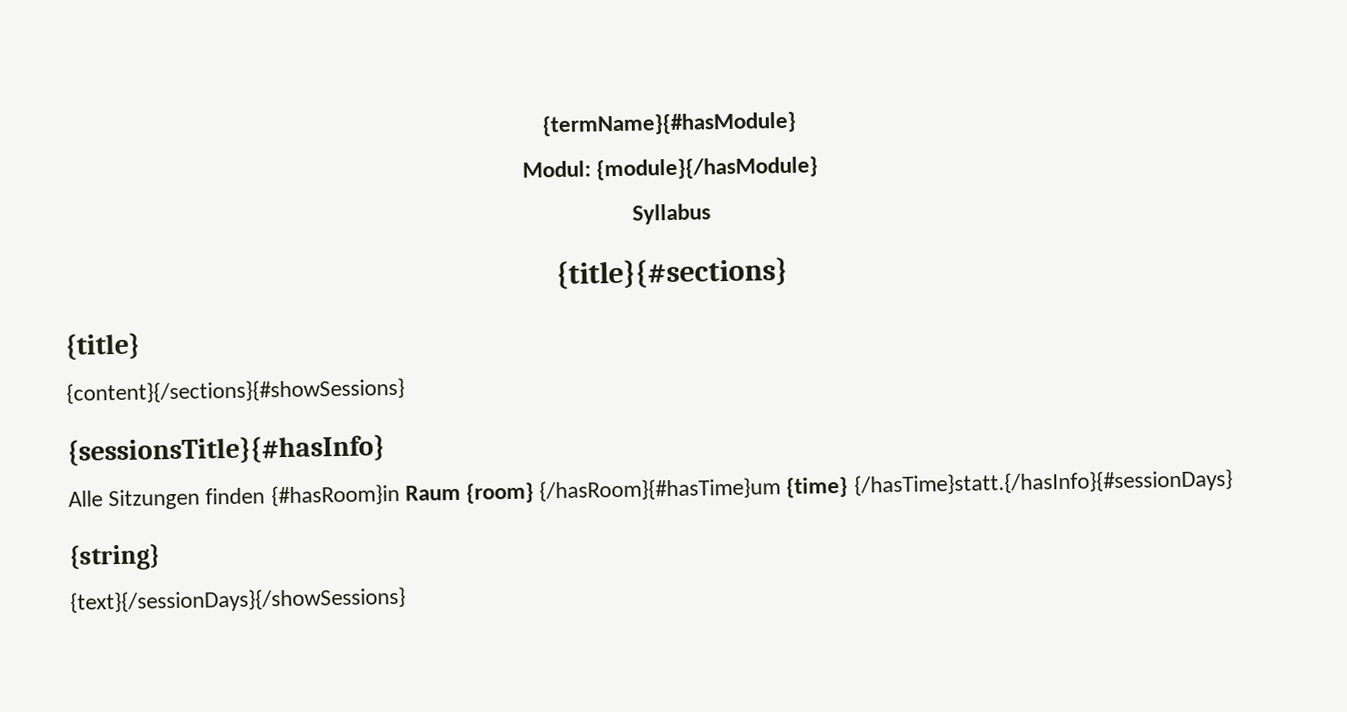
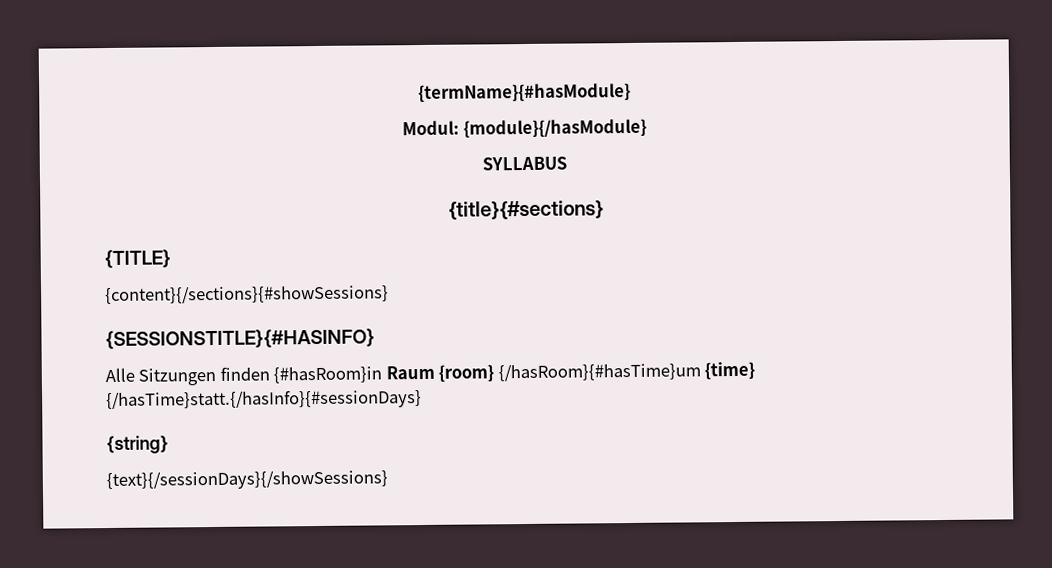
[631,203,711,225] Syllabus -> [482,156,567,171] SYLLABUS
[65,332,140,360] {title} -> [104,249,171,269] {TITLE}
[67,434,385,466] {sessionsTitle}{#hasInfo} -> [105,328,375,350] {SESSIONSTITLE}{#HASINFO}

